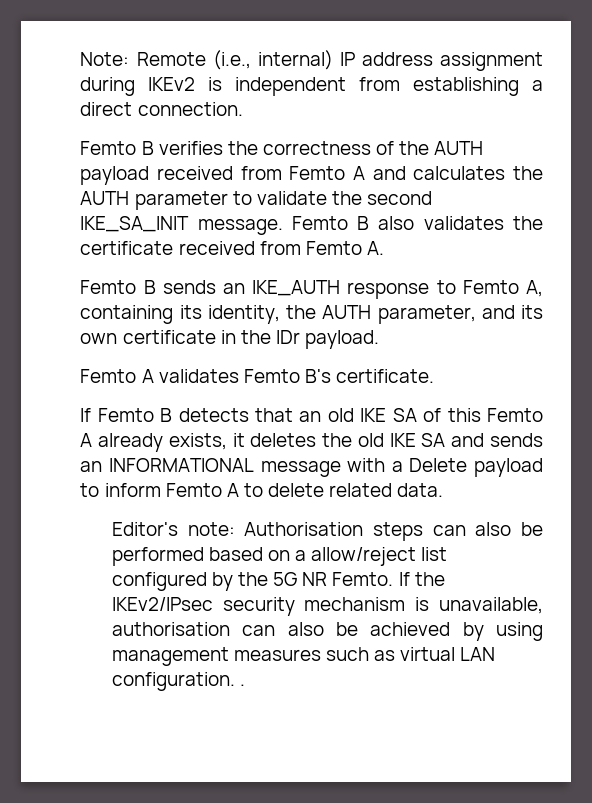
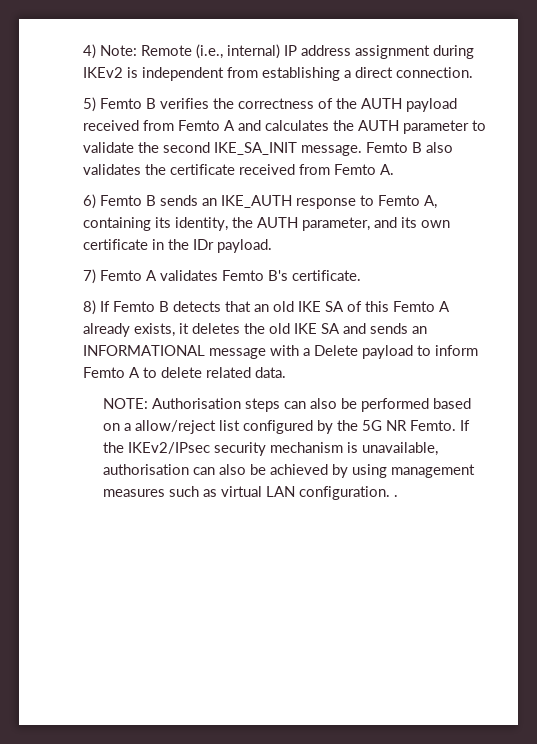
(80, 59) none -> [83,44,97,59] 4)
(243, 109) none -> [83,97,97,112] 5)
(384, 248) none -> [83,194,97,209] 6)
(380, 339) none -> [83,269,97,284] 7)
(435, 376) none -> [83,300,97,315] 8)
[111,522,235,536] Editor's note: -> [102,398,148,409] NOTE:

